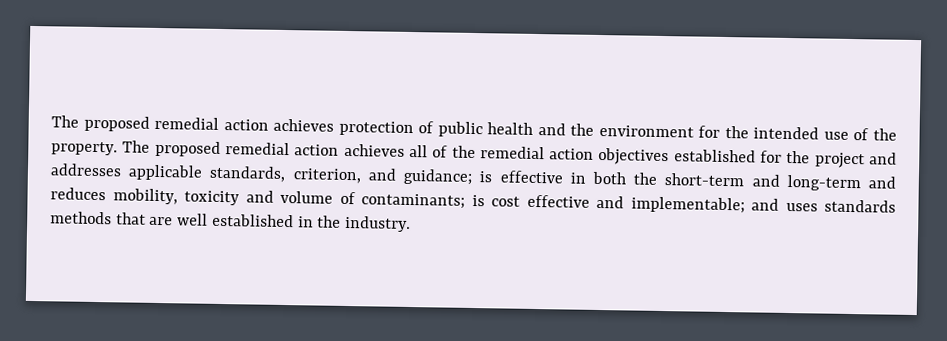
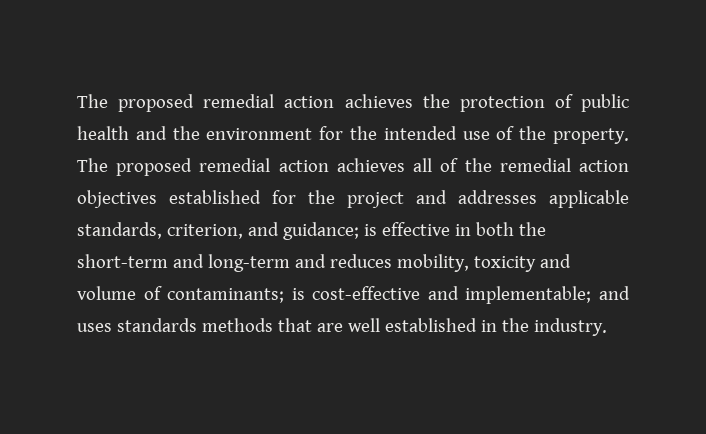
[51,115,335,132] The proposed remedial action achieves -> [77,94,450,112] The proposed remedial action achieves the
[491,194,590,208] cost effective -> [312,286,421,300] cost-effective

